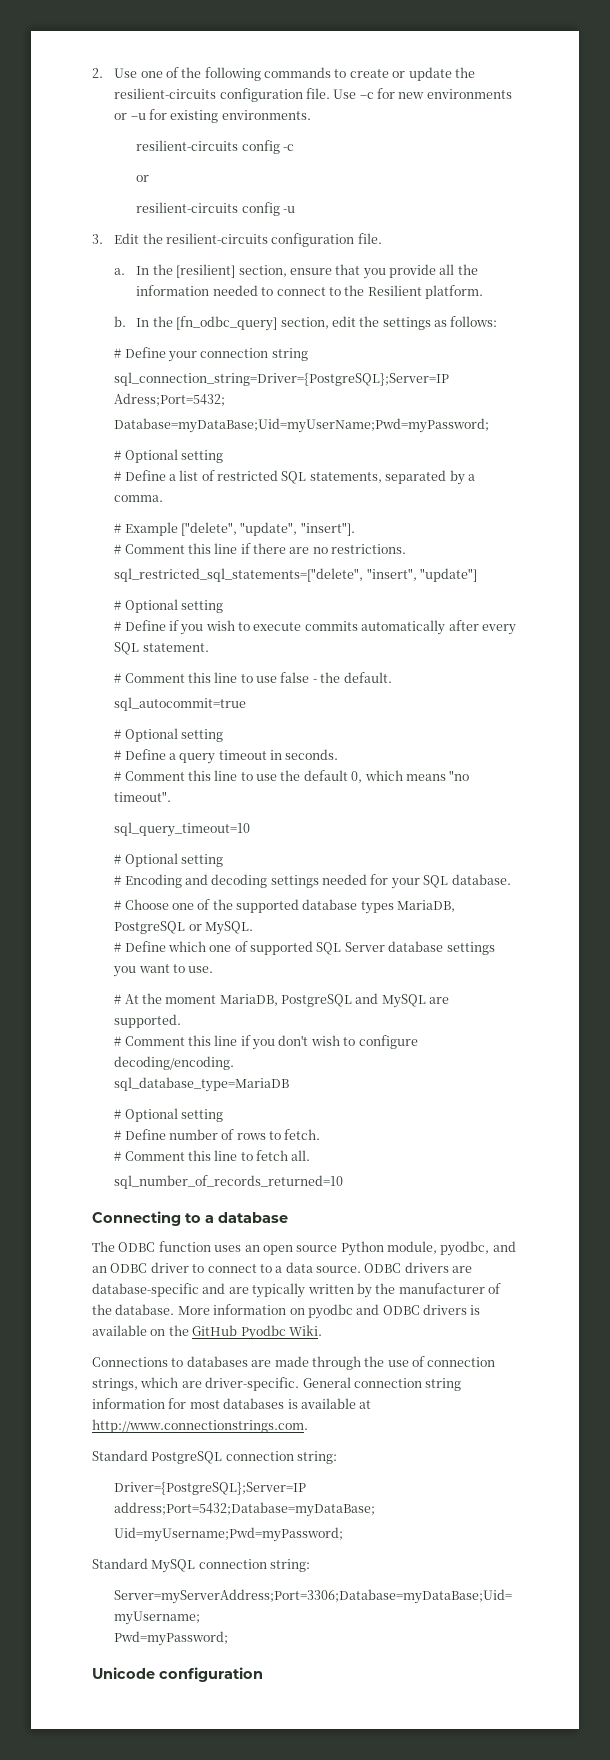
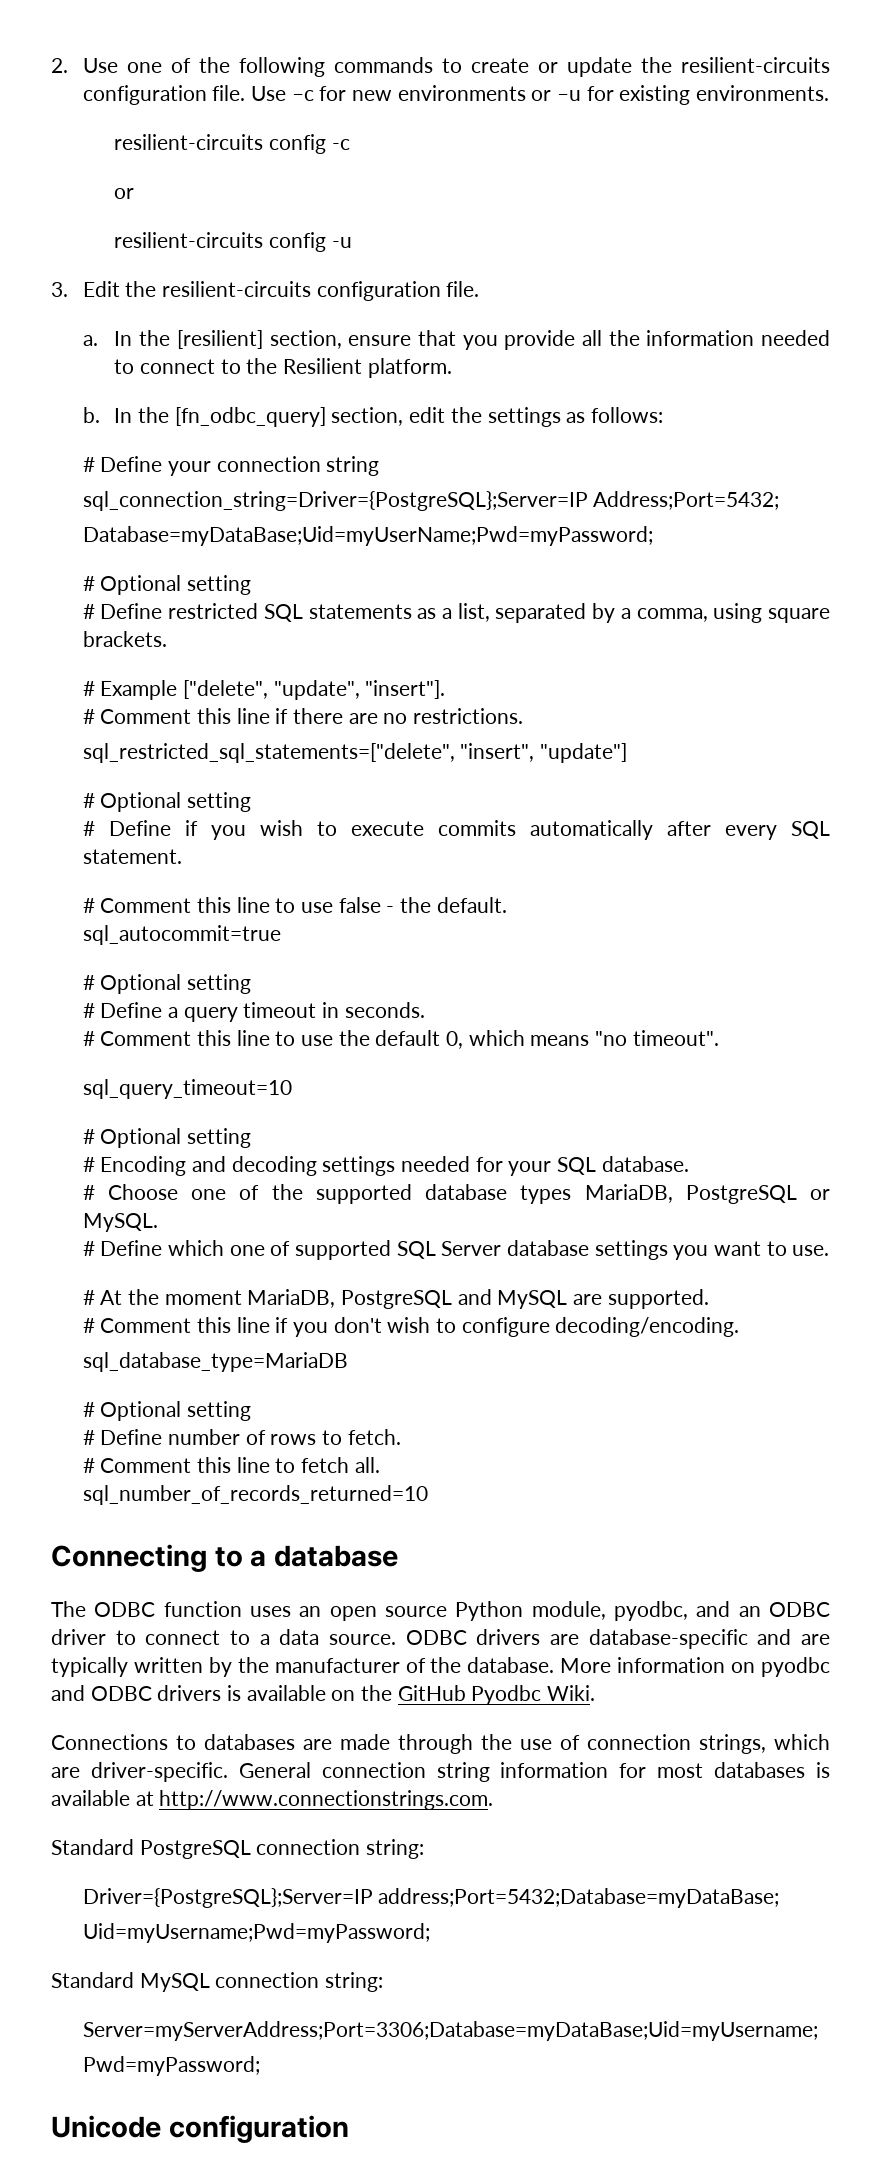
[114,393,226,406] Adress;Port=5432; -> [593,491,780,510] Address;Port=5432;
[168,470,475,485] [114,495,164,502] a list of restricted SQL statements, separated by a comma. -> [168,603,831,623] [82,631,167,647] restricted SQL statements as a list, separated by a comma, using square brackets.

